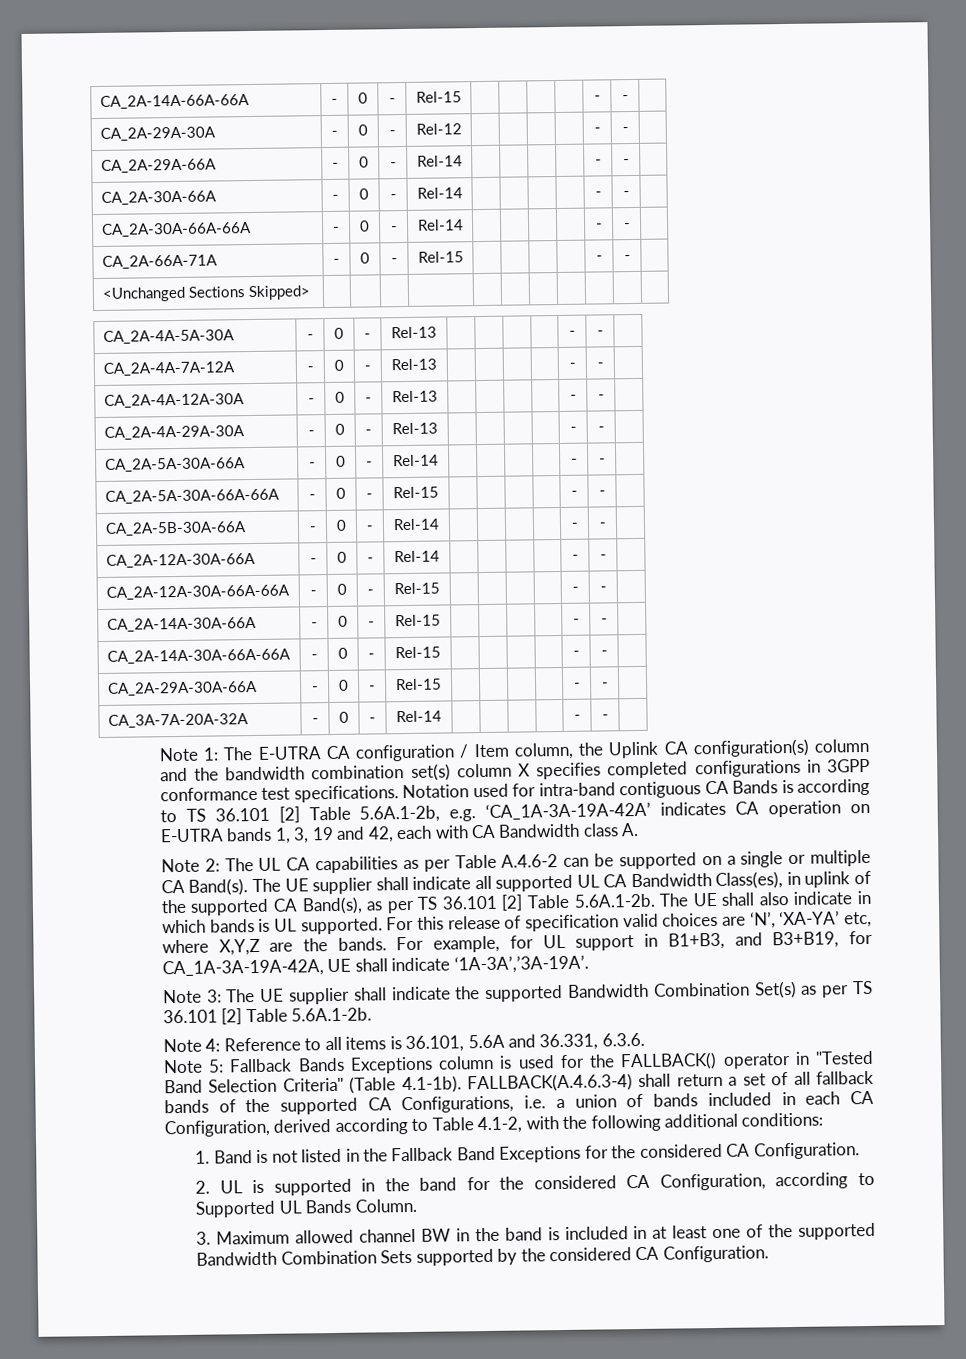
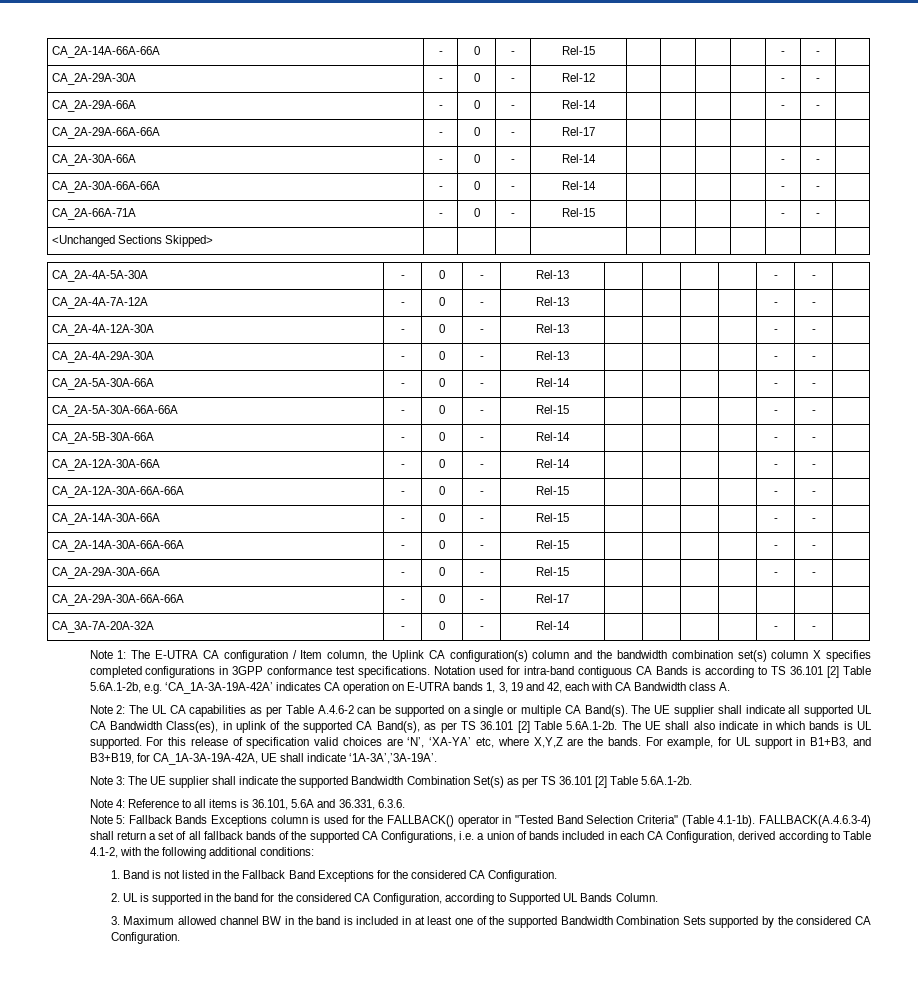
(630, 162) none -> [52,127,161,139] [438,132,443,136] [473,127,480,136] [511,132,515,136] [562,127,595,136] // CA_2A-29A-66A-66A | - | 0 | - | Rel-17 | | | | | | |
(609, 685) none -> [52,594,185,606] [400,599,405,603] [439,594,445,603] [479,599,484,603] [536,594,569,603] // CA_2A-29A-30A-66A-66A | - | 0 | - | Rel-17 | | | | | | |

